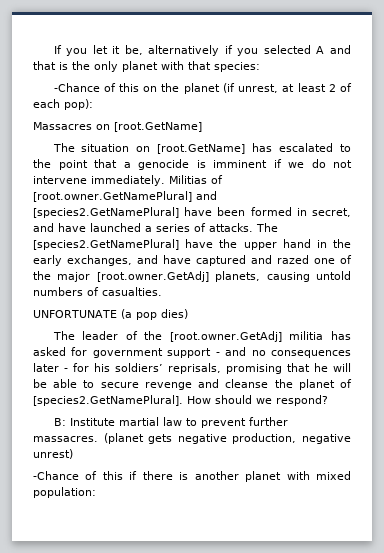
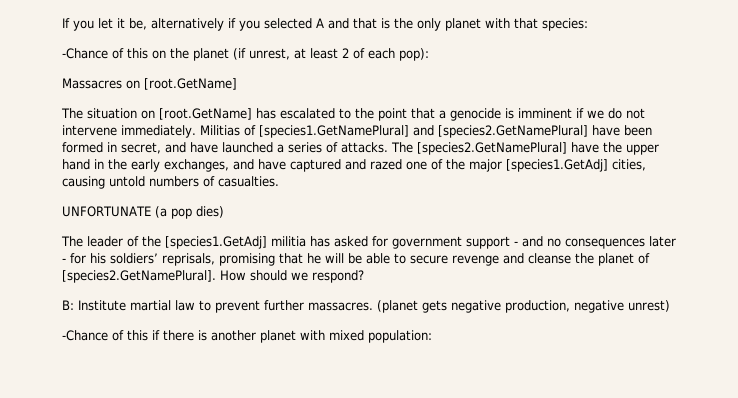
[33,191,192,202] [root.owner.GetNamePlural] -> [258,125,409,138] [species1.GetNamePlural]
[96,271,261,282] [root.owner.GetAdj] planets, -> [506,159,646,172] [species1.GetAdj] cities,
[169,331,282,342] [root.owner.GetAdj] -> [165,236,267,249] [species1.GetAdj]

